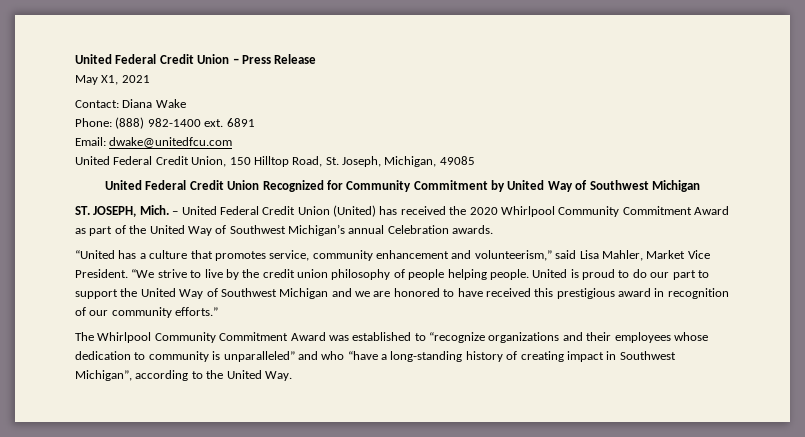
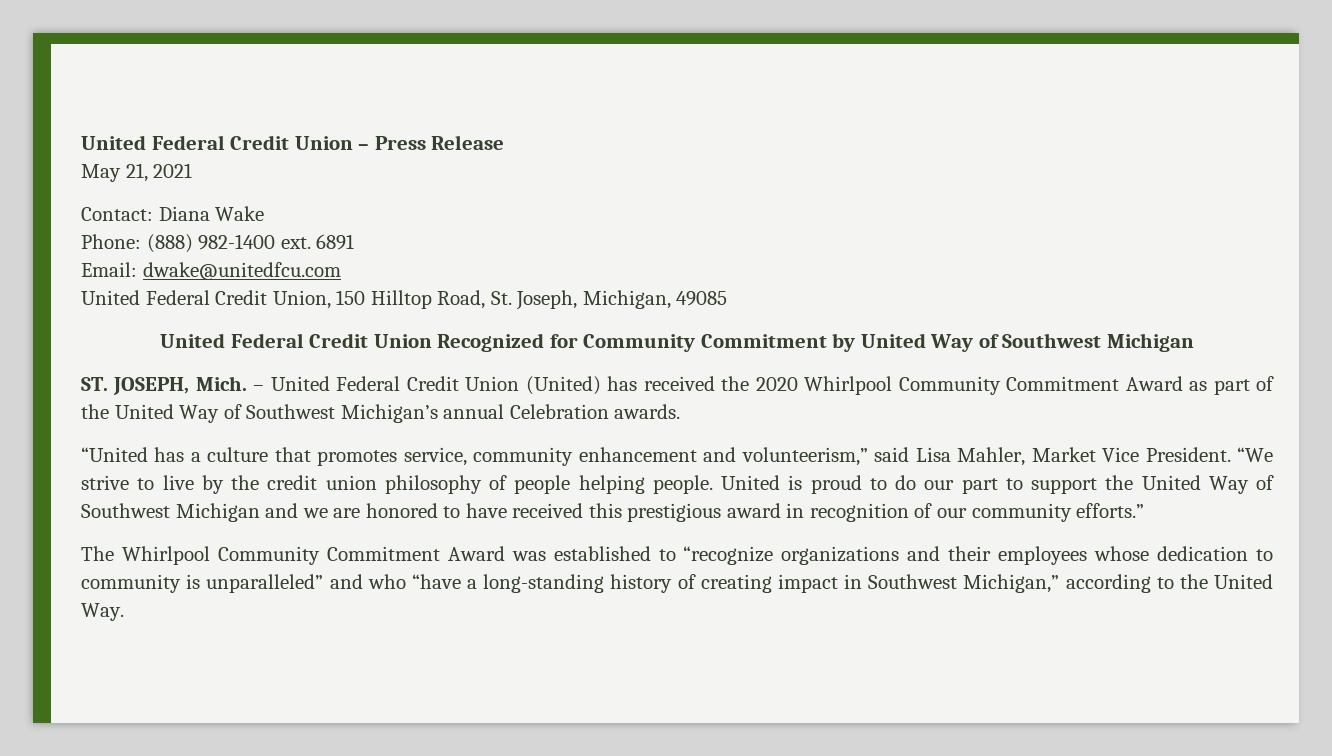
[101,75,119,85] X1, -> [125,163,148,182] 21,
[75,370,132,381] Michigan”, -> [963,574,1060,593] Michigan,”

